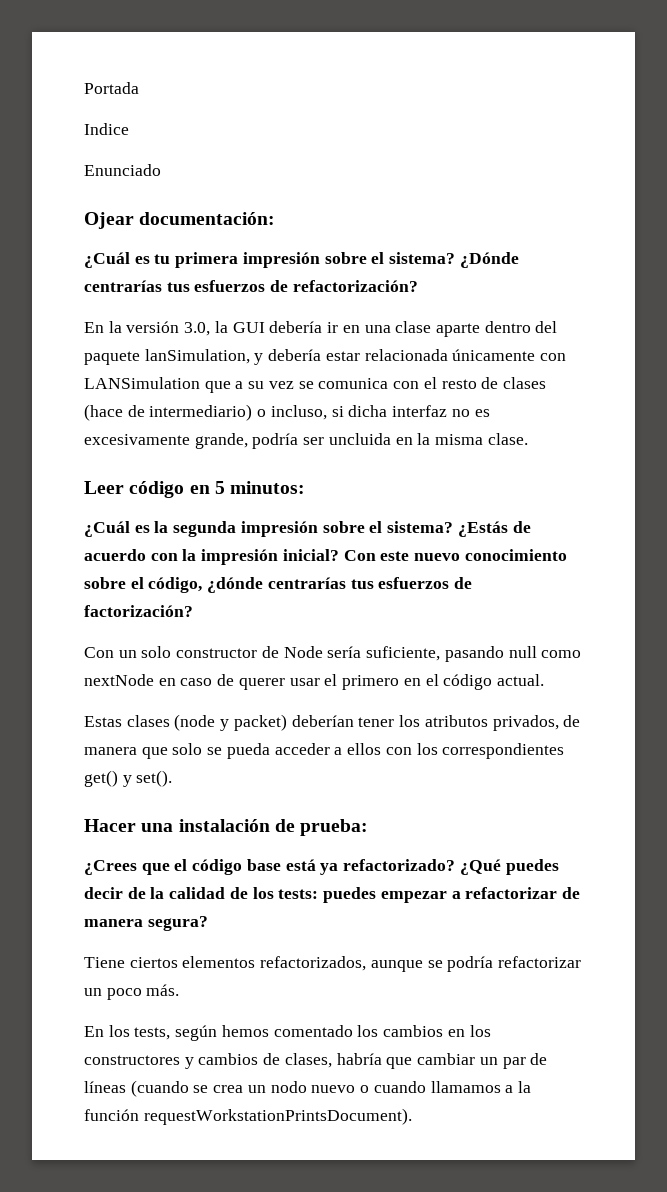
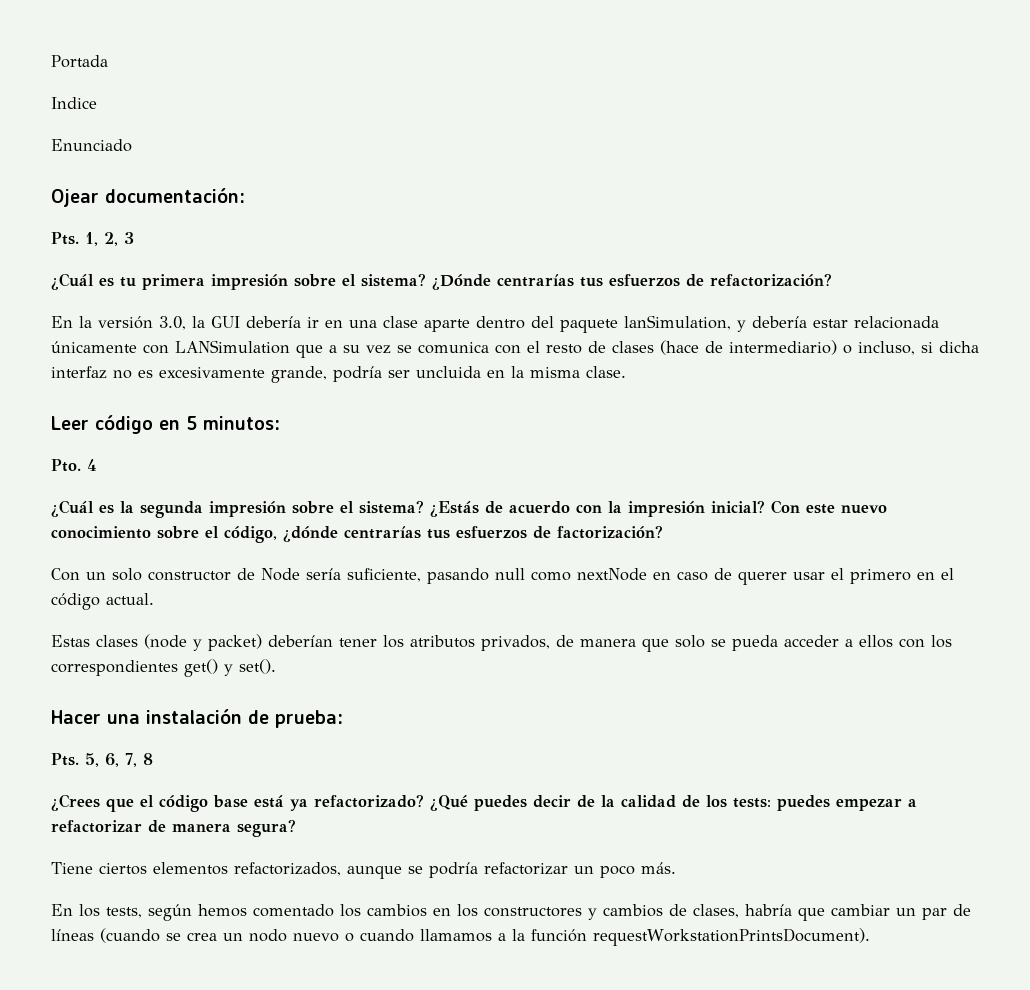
(276, 218) none -> [51,232,134,246] // Pts. 1, 2, 3
(306, 487) none -> [51,459,97,472] // Pto. 4
(369, 827) none -> [51,753,153,767] // Pts. 5, 6, 7, 8

